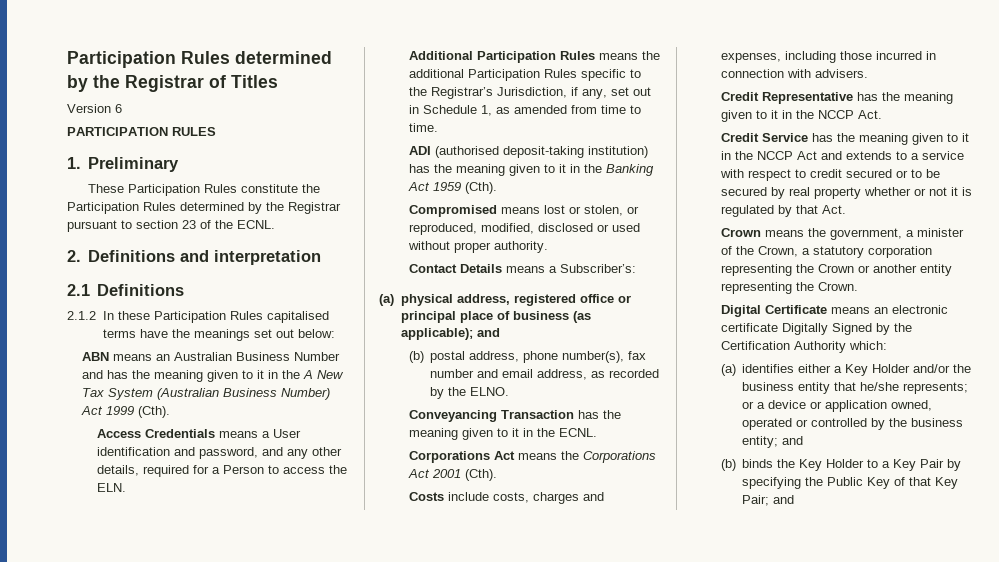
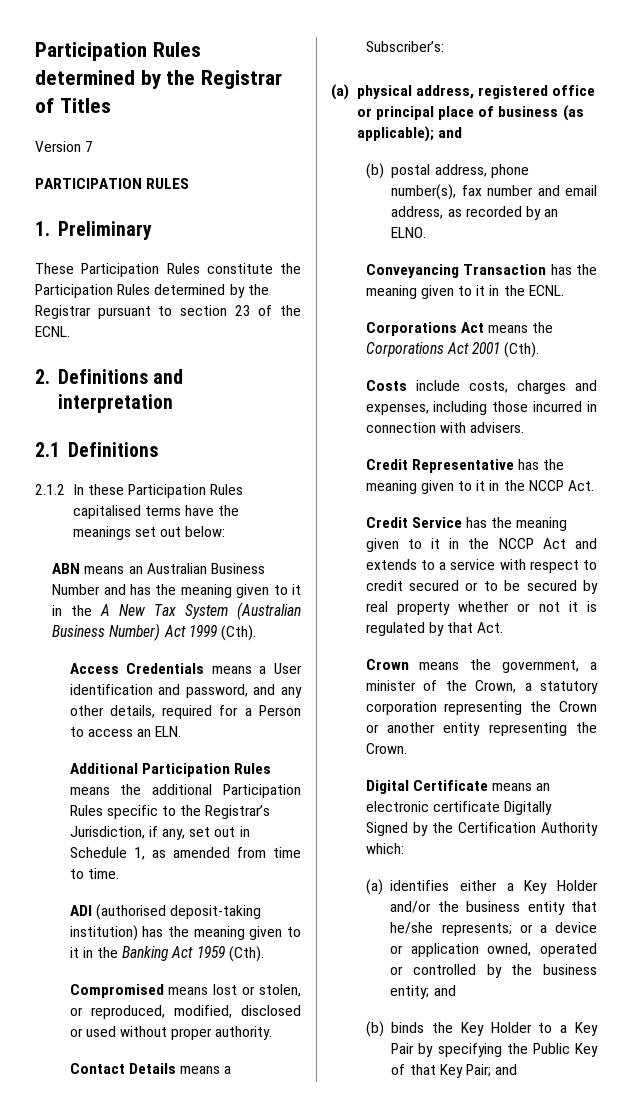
[115,104,122,113] 6 -> [85,141,94,152] 7
[328,465,347,474] the -> [136,729,151,737] an
[448,387,467,396] the -> [544,209,559,217] an

